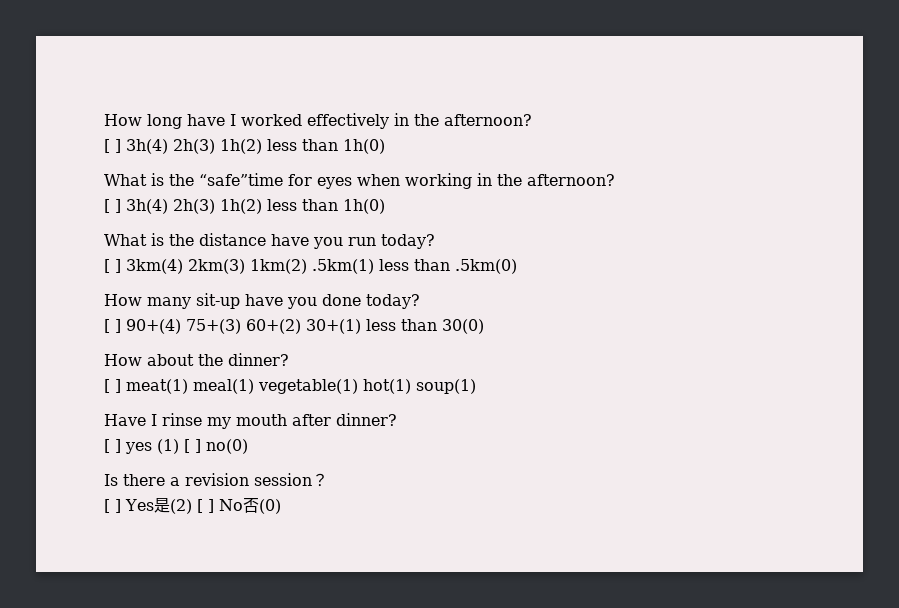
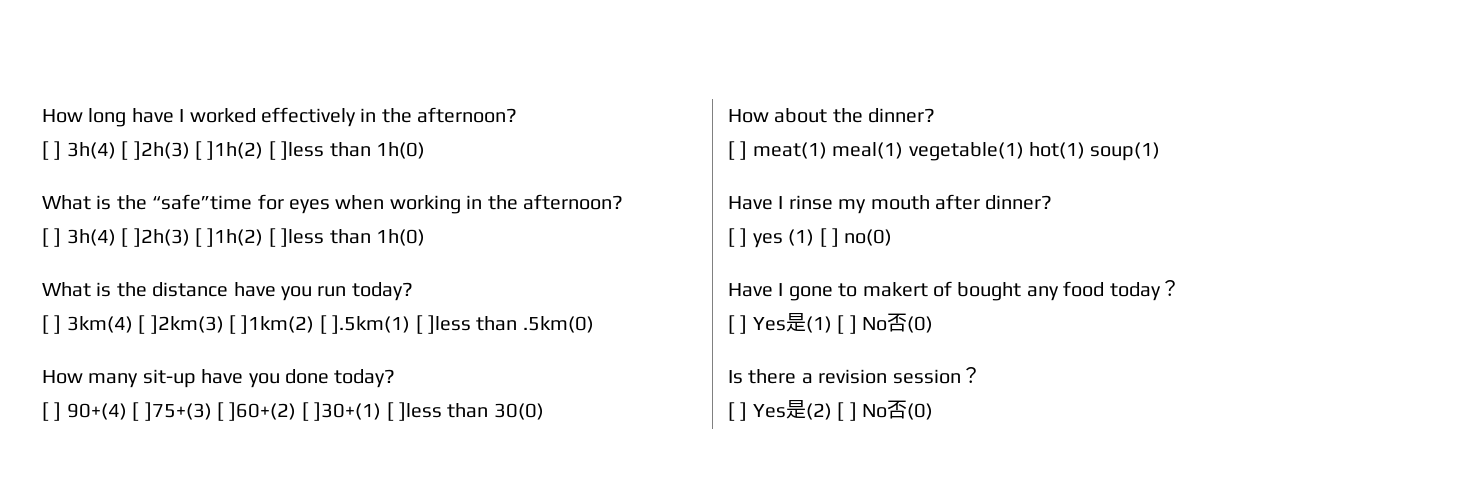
[173,139,297,154] 2h(3) 1h(2) less -> [121,141,325,160] [ ]2h(3) [ ]1h(2) [ ]less
[173,199,297,214] 2h(3) 1h(2) less -> [121,228,325,247] [ ]2h(3) [ ]1h(2) [ ]less
[188,259,409,274] 2km(3) 1km(2) .5km(1) less -> [138,315,471,334] [ ]2km(3) [ ]1km(2) [ ].5km(1) [ ]less
[186,319,396,334] 75+(3) 60+(2) 30+(1) less -> [132,402,442,421] [ ]75+(3) [ ]60+(2) [ ]30+(1) [ ]less
(248, 446) none -> [728,280,1180,301] [728,313,933,334] // Have I gone to makert of bought any food today？ // [ ] Yes是(1) [ ] No否(0)

